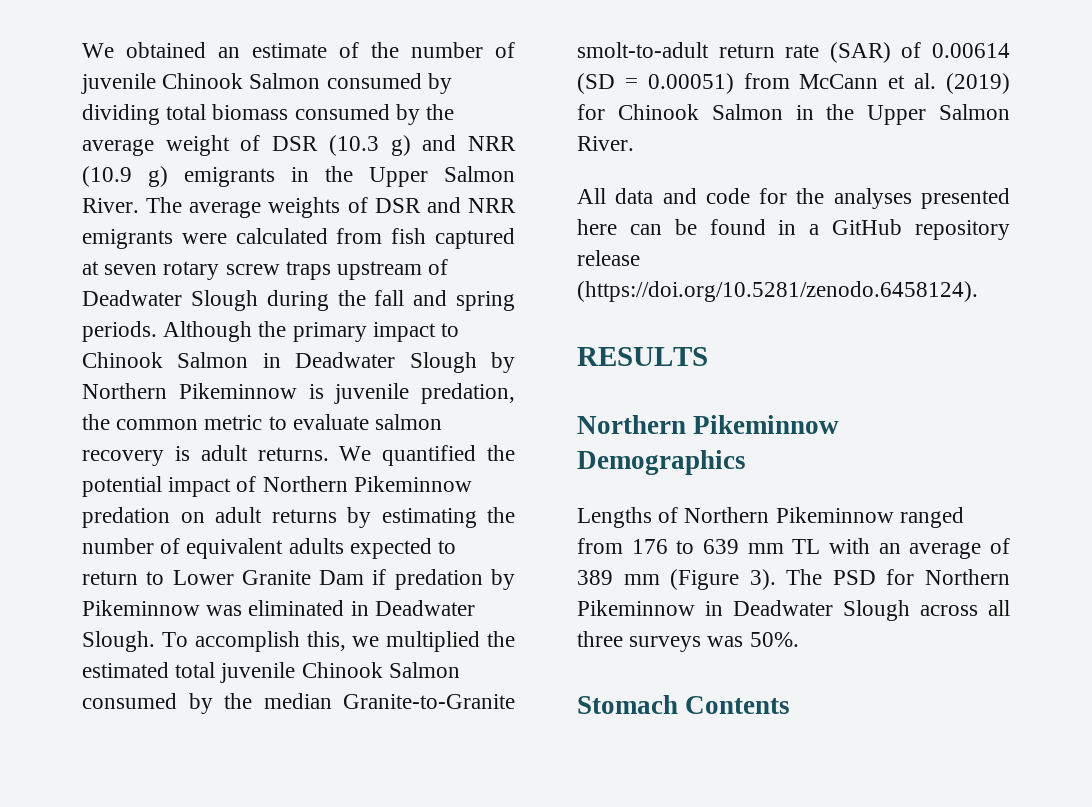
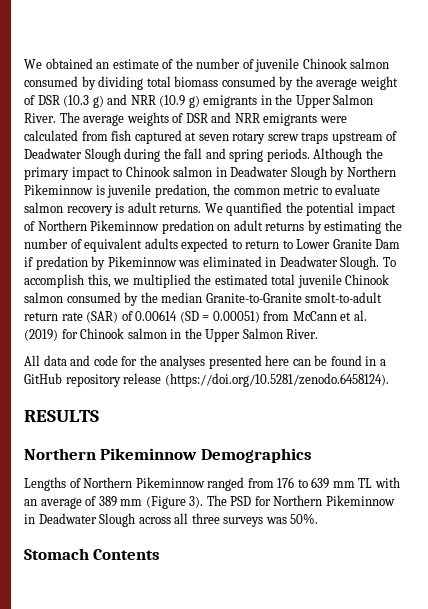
[249,73,321,89] Salmon -> [350,58,390,69] salmon
[177,352,249,368] Salmon -> [173,166,213,177] salmon
[388,662,460,678] Salmon -> [24,292,63,303] salmon
[711,104,783,120] Salmon -> [127,328,167,339] salmon

